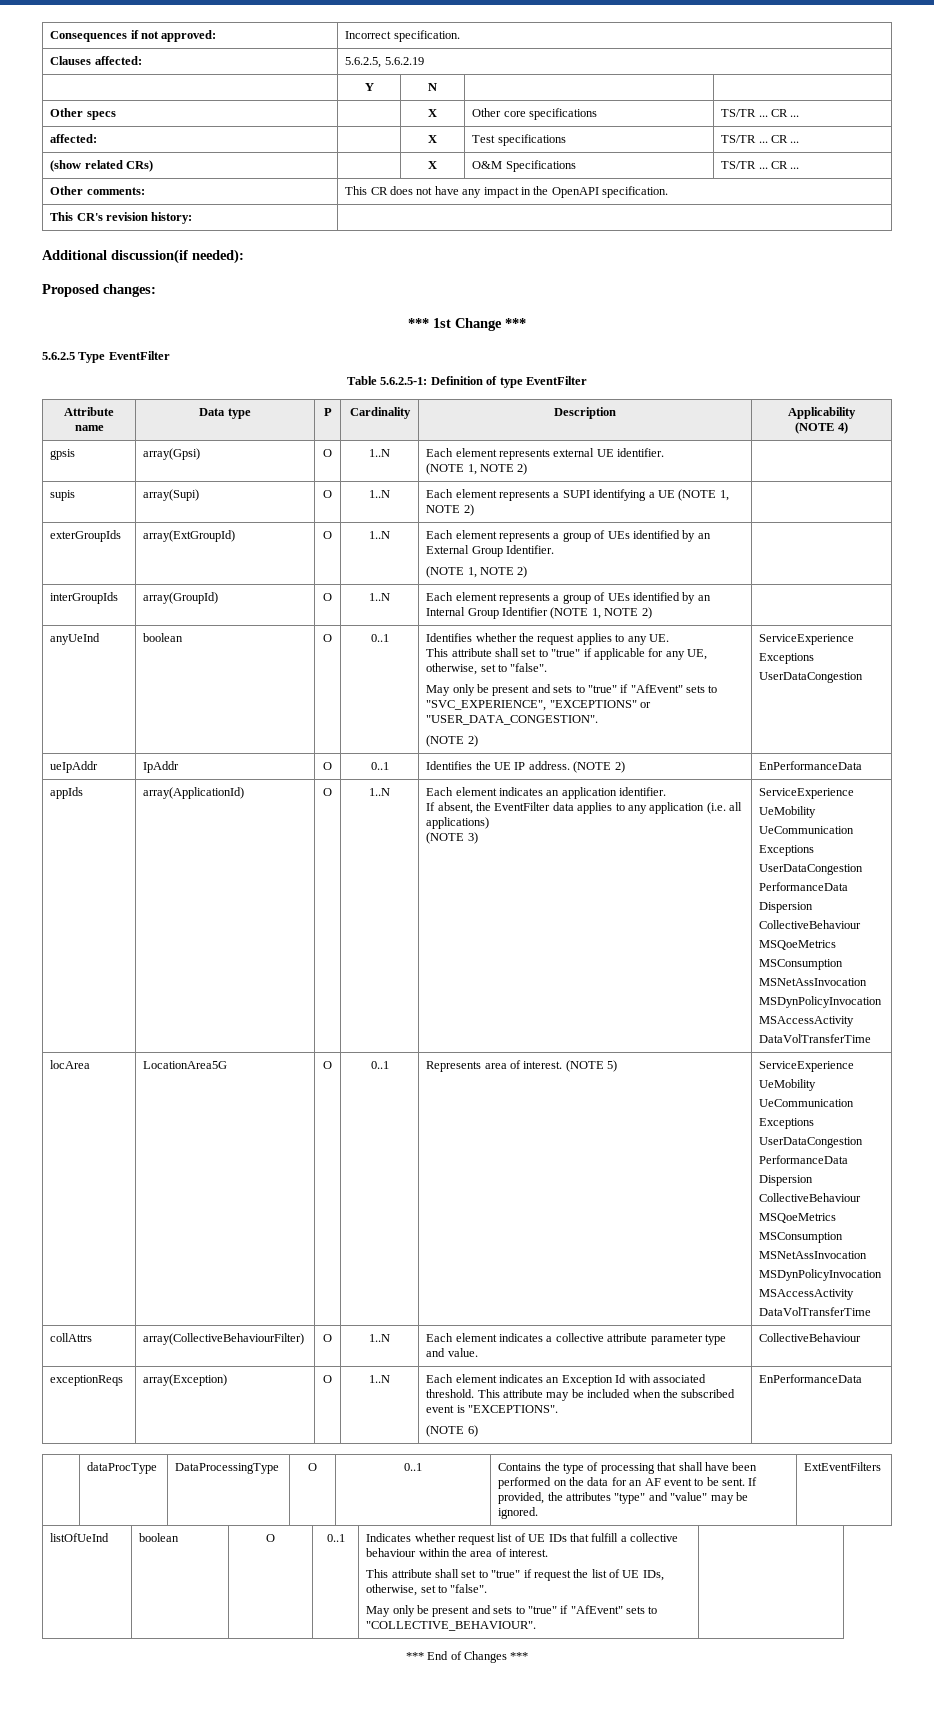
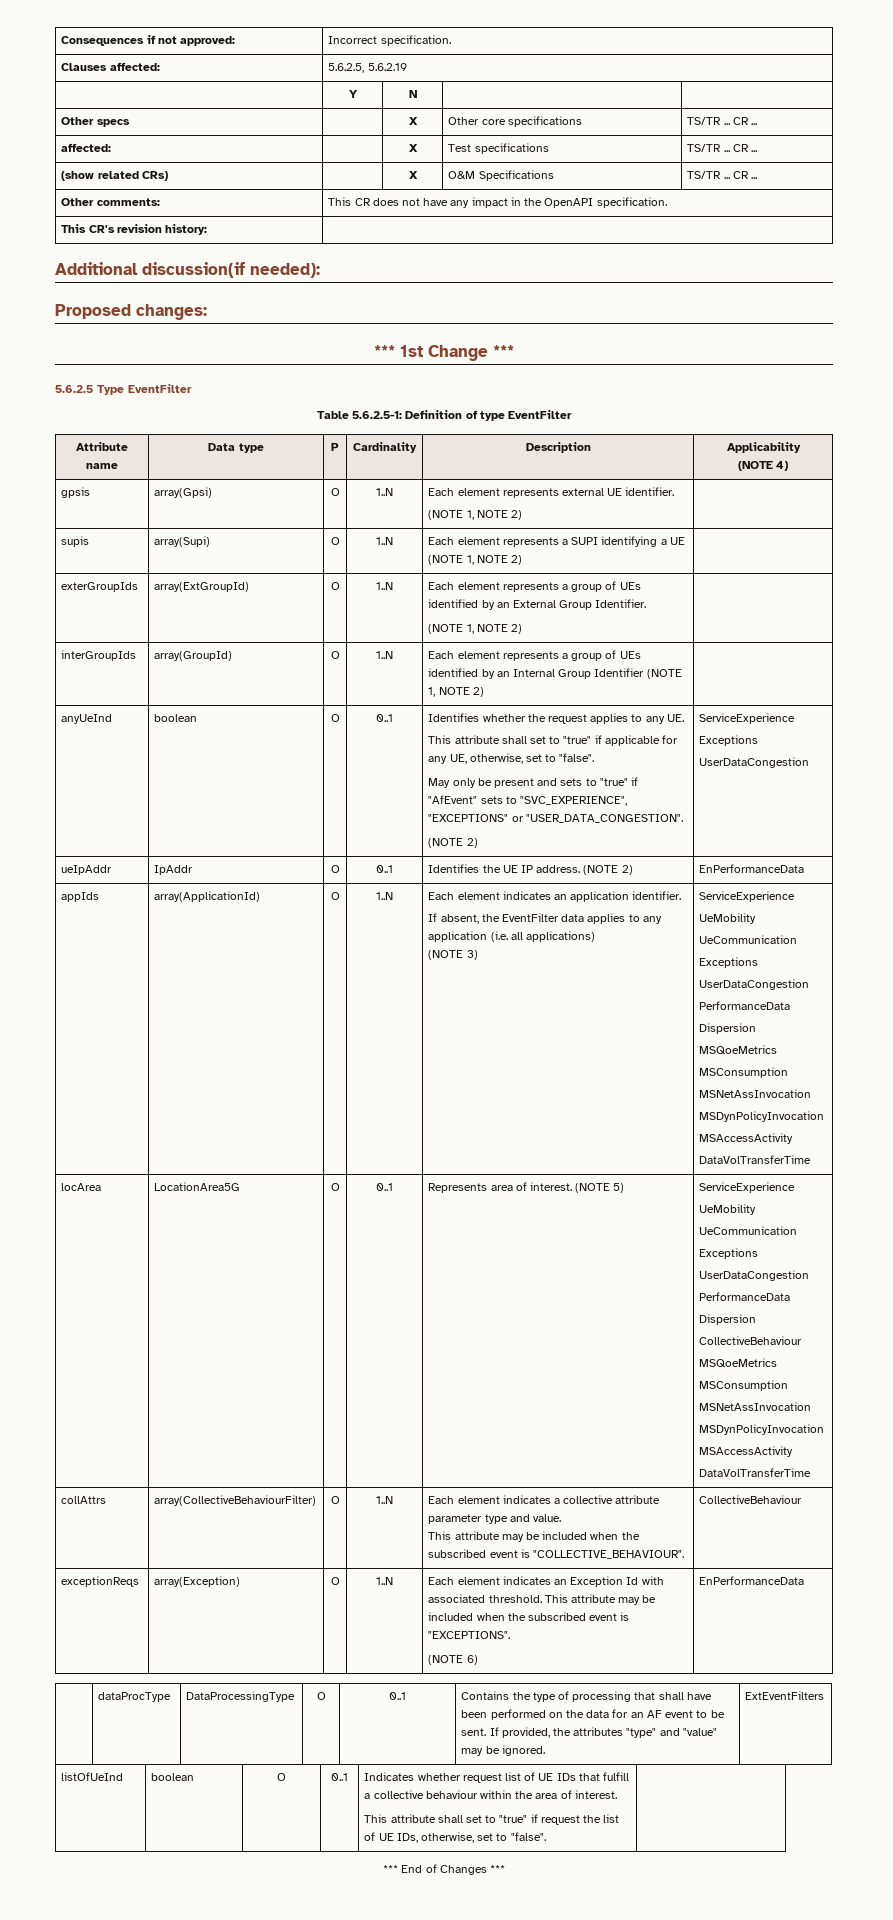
[759,920,862,929] // CollectiveBehaviour -> (757, 1028) none
(478, 1352) none -> [428,1531,640,1542] [428,1549,685,1559] // This attribute may be included when the subscribed event is "COLLECTIVE_BEHAVIOUR".
[366,1605,658,1617] [366,1621,537,1631] // May only be present and sets to "true" if "AfEvent" sets to "COLLECTIVE_BEHAVIOUR". -> (546, 1836) none

